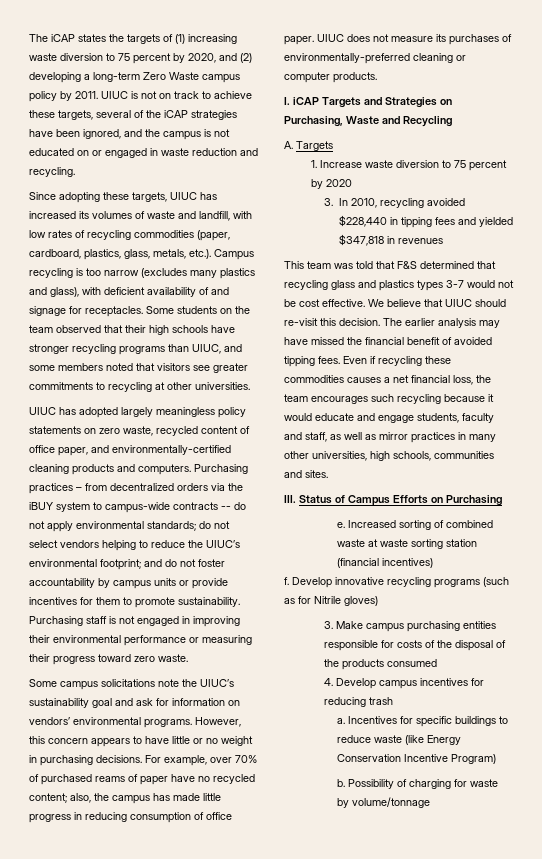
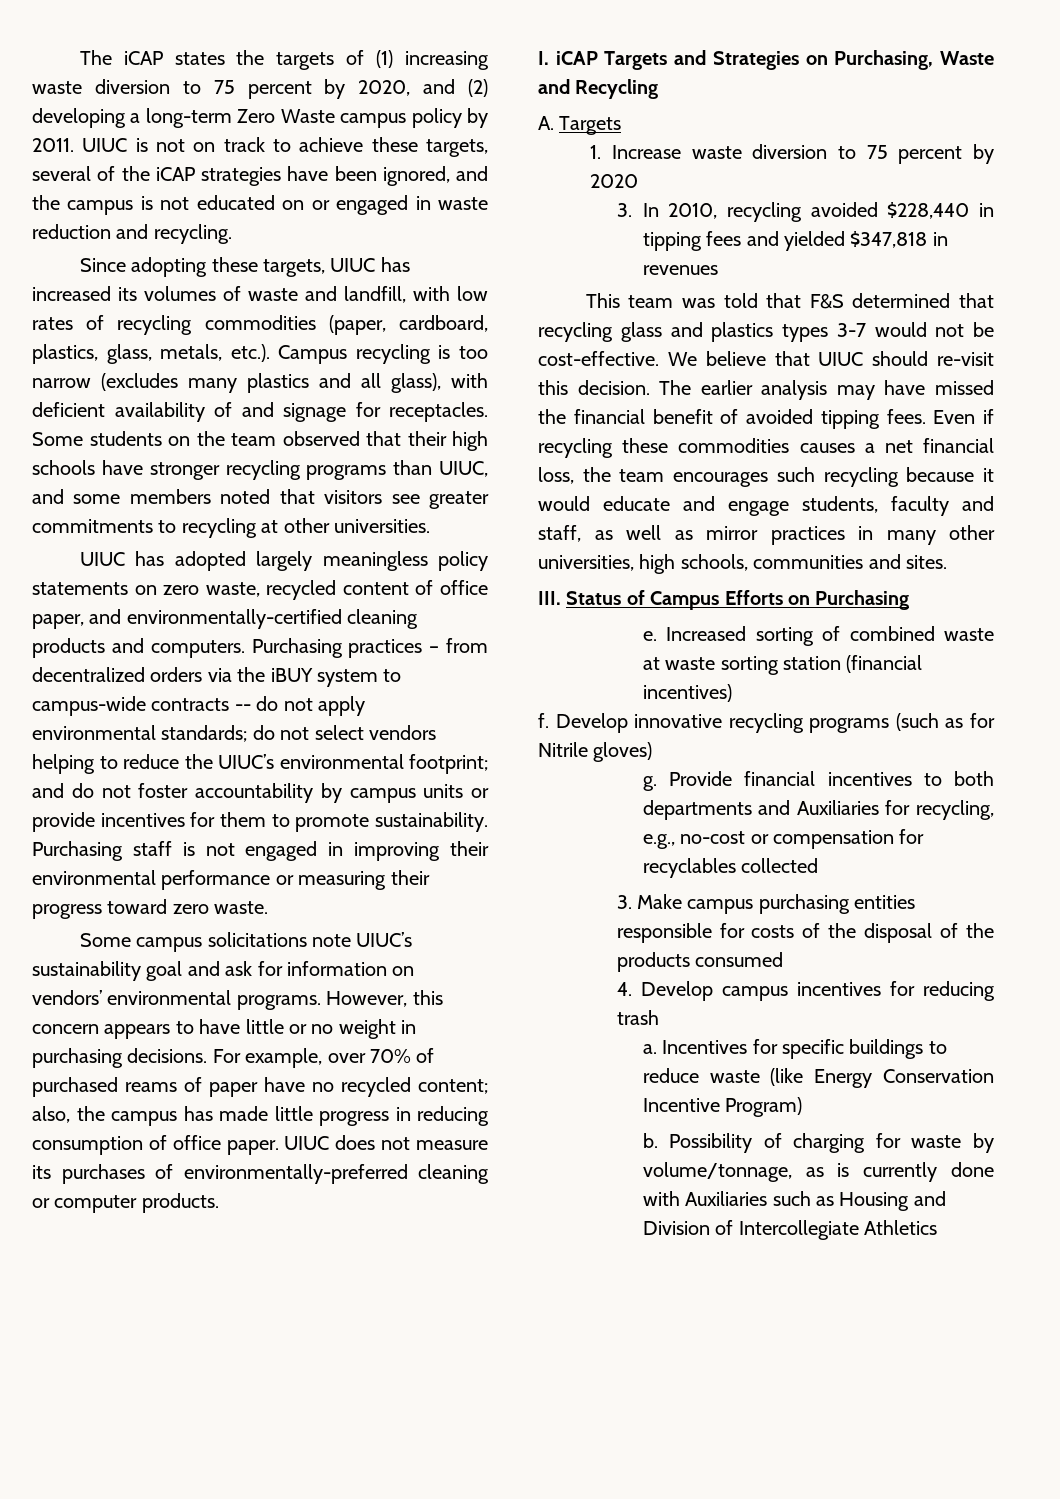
(47, 291) none -> [361,373,381,388] all
[182,679,197,687] the -> (351, 940) none
[299,299,365,307] cost effective. -> [538,351,659,366] cost-effective.
(378, 601) none -> [642,771,994,791] [642,800,994,820] [642,829,925,849] [642,858,819,878] // g. Provide financial incentives to both departments and Auxiliaries for recycling, e.g., no-cost or compensation for recyclables collected
[352,797,431,808] volume/tonnage -> [642,1162,994,1182] [642,1191,946,1211] [642,1220,938,1240] volume/tonnage, as is currently done with Auxiliaries such as Housing and Division of Intercollegiate Athletics

